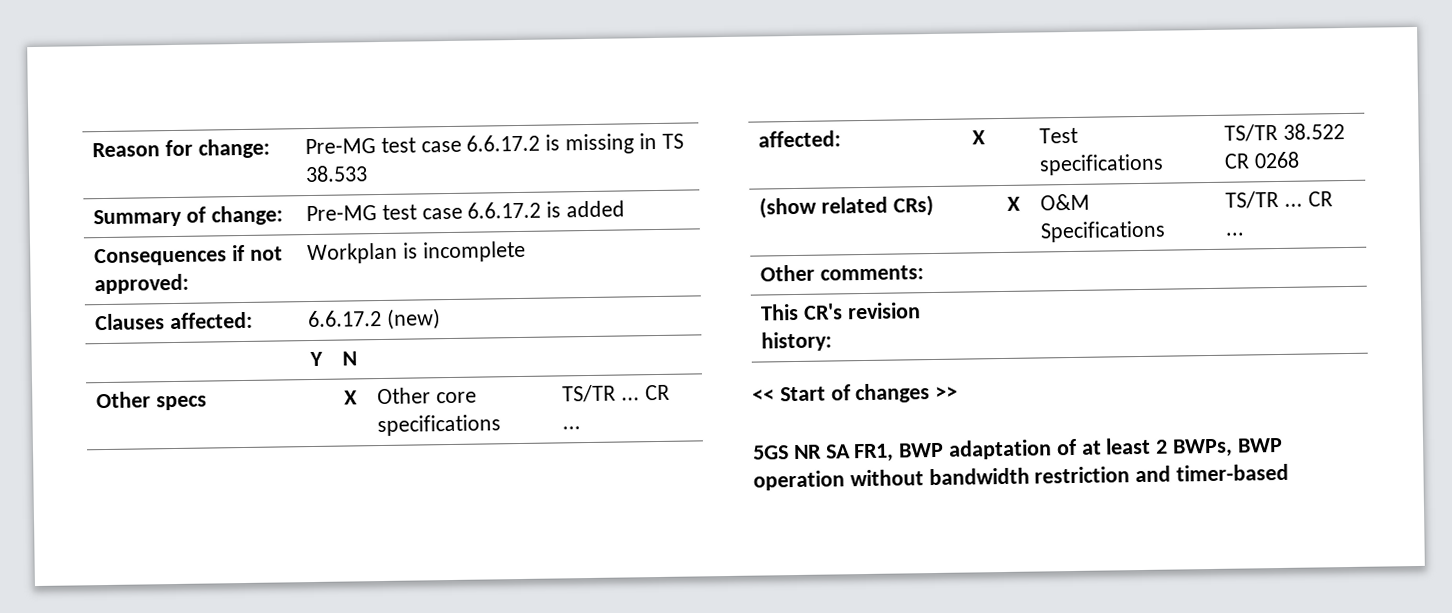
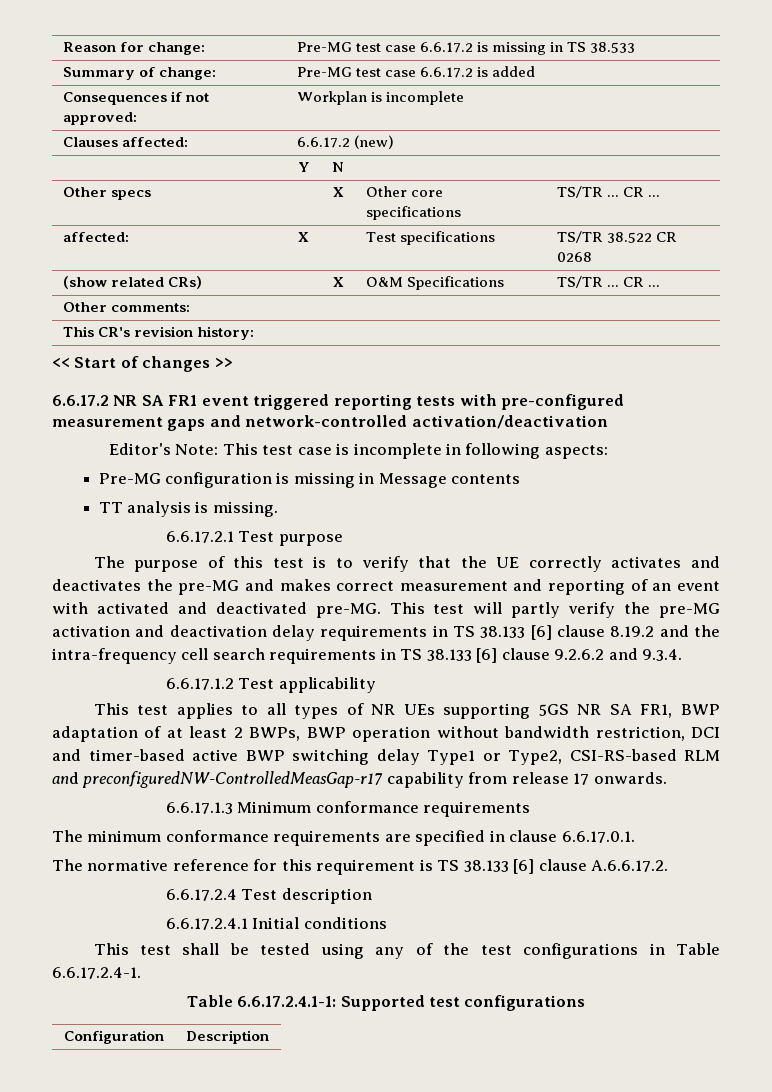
(959, 392) none -> [52,394,625,410] [52,415,608,431] [108,443,608,459] [98,472,521,488] [98,501,278,517] [165,531,343,546] [93,556,721,572] [52,579,720,595] [52,602,720,618] [52,625,720,641] [52,648,683,664] [165,677,376,693] [93,703,531,719] 6.6.17.2 NR SA FR1 event triggered reporting tests with pre-configured measurement gaps and network-controlled activation/deactivation // Editor's Note: This test case is incomplete in following aspects: // Pre-MG configuration is missing in Message contents // TT analysis is missing. // 6.6.17.2.1 Test purpose // The purpose of this test is to verify that the UE correctly activates and deactivates the pre-MG and makes correct measurement and reporting of an event with activated and deactivated pre-MG. This test will partly verify the pre-MG activation and deactivation delay requirements in TS 38.133 [6] clause 8.19.2 and the intra-frequency cell search requirements in TS 38.133 [6] clause 9.2.6.2 and 9.3.4. // 6.6.17.1.2 Test applicability // This test applies to all types of NR UEs supporting
[1034,463,1290,484] restriction and timer-based -> [595,726,720,741] [52,749,720,765] [52,771,667,788] [165,801,531,817] [52,830,635,846] [52,859,669,875] [165,888,372,904] [165,917,387,930] [93,943,721,959] [52,967,141,979] [186,995,586,1011] [63,1030,164,1044] [186,1030,269,1044] restriction, DCI and timer-based active BWP switching delay Type1 or Type2, CSI-RS-based RLM and preconfiguredNW-ControlledMeasGap-r17 capability from release 17 onwards. // 6.6.17.1.3 Minimum conformance requirements // The minimum conformance requirements are specified in clause 6.6.17.0.1. // The normative reference for this requirement is TS 38.133 [6] clause A.6.6.17.2. // 6.6.17.2.4 Test description // 6.6.17.2.4.1 Initial conditions // This test shall be tested using any of the test configurations in Table 6.6.17.2.4-1. // Table 6.6.17.2.4.1-1: Supported test configurations // Configuration | Description

